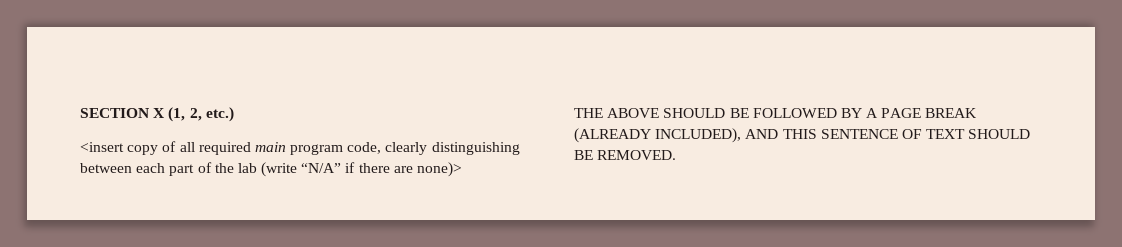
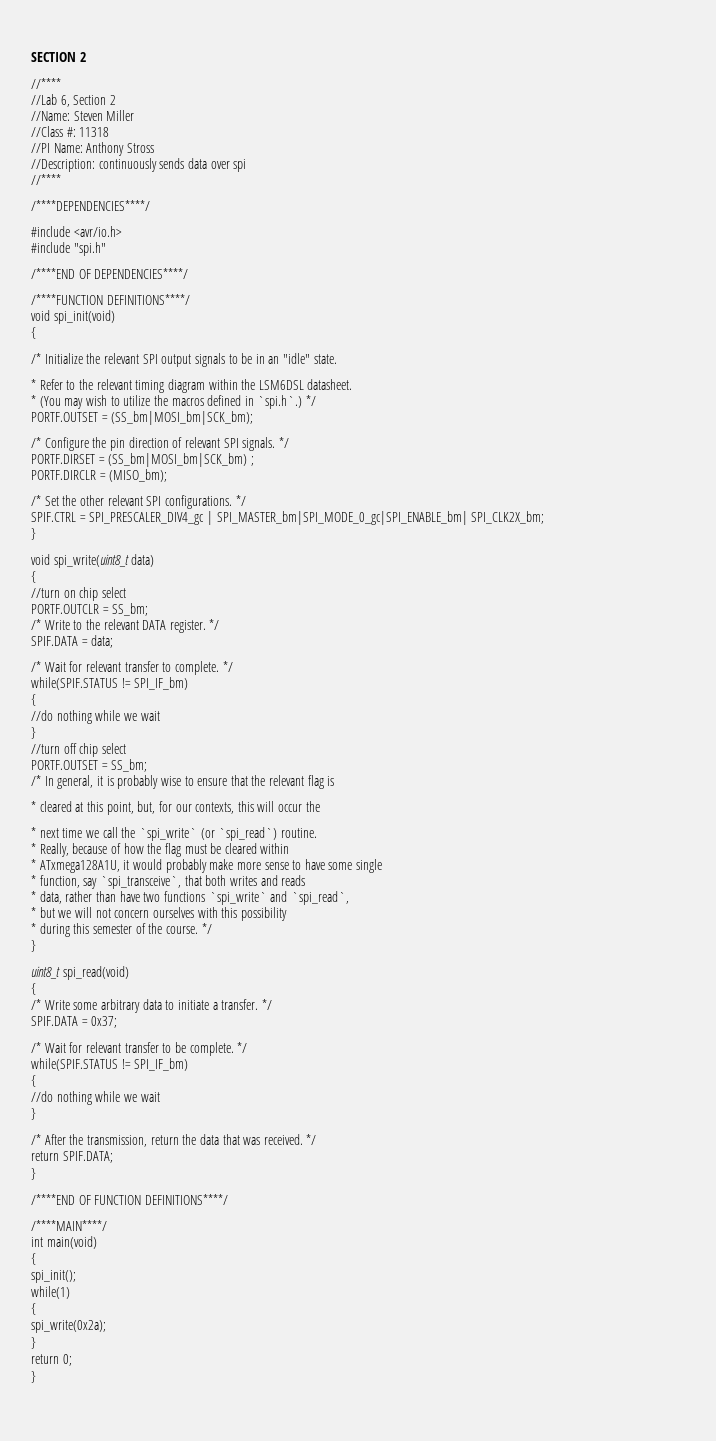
[153,107,234,122] [80,141,520,155] [80,162,463,177] [574,108,978,118] [574,128,1031,143] [574,150,677,160] X (1, 2, etc.) // <insert copy of all required main program code, clearly distinguishing between each part of the lab (write “N/A” if there are none)> // THE ABOVE SHOULD BE FOLLOWED BY A PAGE BREAK (ALREADY INCLUDED), AND THIS SENTENCE OF TEXT SHOULD BE REMOVED. -> [79,52,86,62] [31,78,61,89] [31,94,116,107] [31,110,135,121] [31,126,110,137] [31,142,154,156] [31,158,247,172] [31,174,61,185] [31,200,150,211] [31,226,122,237] [31,242,106,256] [31,268,189,279] [31,294,190,305] [31,310,115,324] [31,327,36,339] [31,353,337,367] [31,379,353,393] [31,395,317,409] [31,411,254,425] [31,437,289,451] [31,453,254,467] [31,469,168,482] [31,495,246,509] [31,511,545,525] [31,528,36,540] [31,554,155,568] [31,571,36,583] [31,587,126,601] [31,603,149,616] [31,619,220,633] [31,635,114,648] [31,661,233,675] [31,677,189,690] [31,694,36,706] [31,710,160,724] [31,727,36,739] [31,743,126,757] [31,759,148,772] [31,775,335,789] [31,801,320,815] [31,827,317,841] [31,843,290,857] [31,859,383,873] [31,875,306,889] [31,891,349,905] [31,907,287,921] [31,923,212,937] [31,940,36,952] [31,966,129,980] [31,983,36,995] [31,999,272,1013] [31,1016,118,1028] [31,1042,248,1056] [31,1058,189,1071] [31,1075,36,1087] [31,1091,160,1105] [31,1108,36,1120] [31,1134,317,1147] [31,1151,113,1163] [31,1168,36,1180] [31,1194,228,1205] [31,1220,107,1231] [31,1236,97,1249] [31,1253,36,1265] [31,1270,76,1283] [31,1286,70,1299] [31,1303,36,1315] [31,1320,106,1333] [31,1337,36,1349] [31,1354,72,1366] [31,1371,36,1383] 2 // //**** // //Lab 6, Section 2 // //Name: Steven Miller // //Class #: 11318 // //PI Name: Anthony Stross // //Description: continuously sends data over spi // //**** // /****DEPENDENCIES****/ // #include <avr/io.h> // #include "spi.h" // /****END OF DEPENDENCIES****/ // /****FUNCTION DEFINITIONS****/ // void spi_init(void) // { // /* Initialize the relevant SPI output signals to be in an "idle" state. // * Refer to the relevant timing diagram within the LSM6DSL datasheet. // * (You may wish to utilize the macros defined in `spi.h`.) */ // PORTF.OUTSET = (SS_bm|MOSI_bm|SCK_bm); // /* Configure the pin direction of relevant SPI signals. */ // PORTF.DIRSET = (SS_bm|MOSI_bm|SCK_bm) ; // PORTF.DIRCLR = (MISO_bm); // /* Set the other relevant SPI configurations. */ // SPIF.CTRL = SPI_PRESCALER_DIV4_gc | SPI_MASTER_bm|SPI_MODE_0_gc|SPI_ENABLE_bm| SPI_CLK2X_bm; // } // void spi_write(uint8_t data) // { // //turn on chip select // PORTF.OUTCLR = SS_bm; // /* Write to the relevant DATA register. */ // SPIF.DATA = data; // /* Wait for relevant transfer to complete. */ // while(SPIF.STATUS != SPI_IF_bm) // { // //do nothing while we wait // } // //turn off chip select // PORTF.OUTSET = SS_bm; // /* In general, it is probably wise to ensure that the relevant flag is // * cleared at this point, but, for our contexts, this will occur the // * next time we call the `spi_write` (or `spi_read`) routine. // * Really, because of how the flag must be cleared within // * ATxmega128A1U, it would probably make more sense to have some single // * function, say `spi_transceive`, that both writes and reads // * data, rather than have two functions `spi_write` and `spi_read`, // * but we will not concern ourselves with this possibility // * during this semester of the course. */ // } // uint8_t spi_read(void) // { // /* Write some arbitrary data to initiate a transfer. */ // SPIF.DATA = 0x37; // /* Wait for relevant transfer to be complete. */ // while(SPIF.STATUS != SPI_IF_bm) // { // //do nothing while we wait // } // /* After the transmission, return the data that was received. */ // return SPIF.DATA; // } // /****END OF FUNCTION DEFINITIONS****/ // /****MAIN****/ // int main(void) // { // spi_init(); // while(1) // { // spi_write(0x2a); // } // return 0; // }

